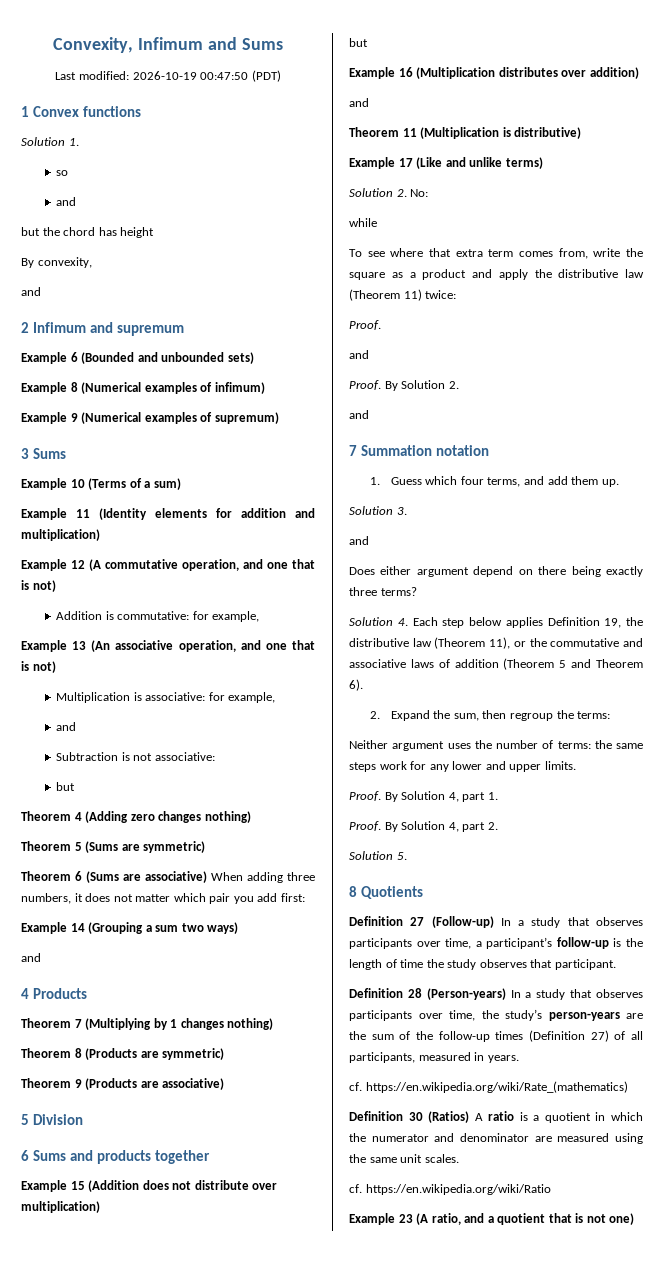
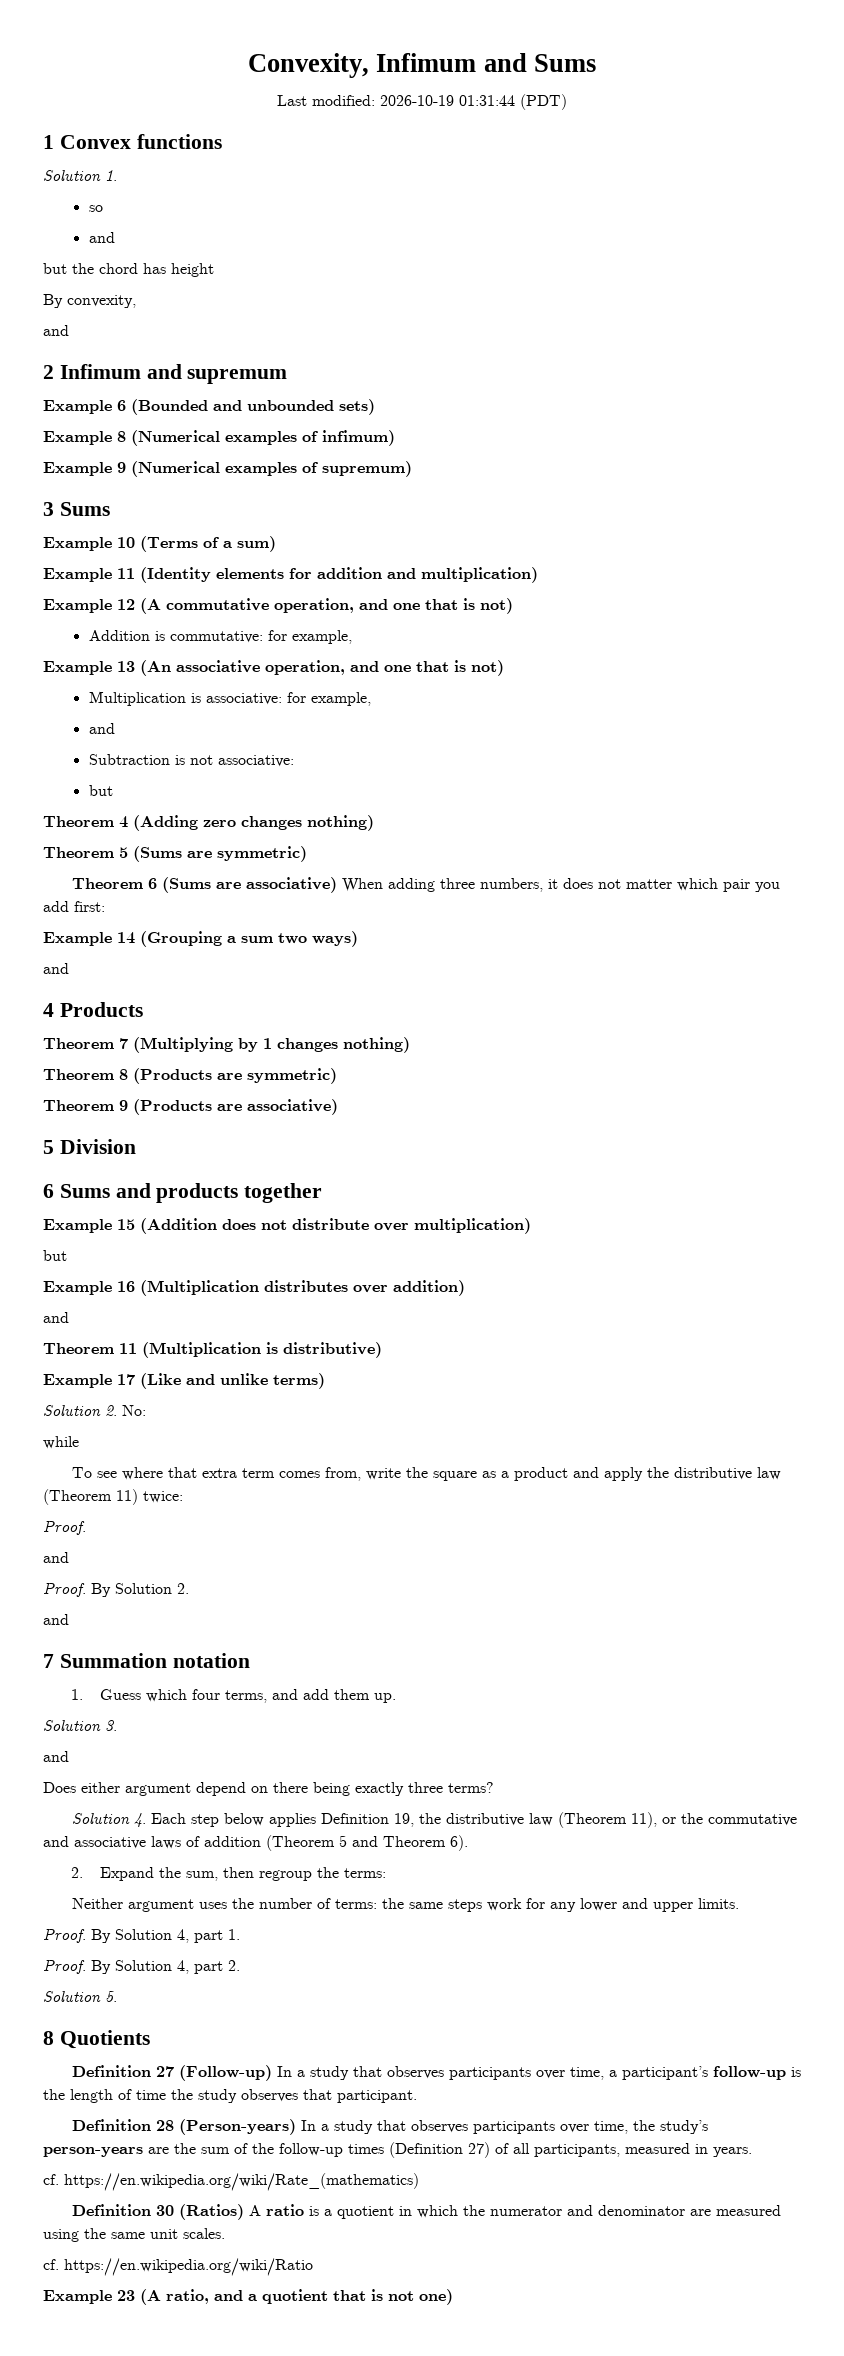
[200,72,249,80] 00:47:50 -> [459,95,515,106] 01:31:44

